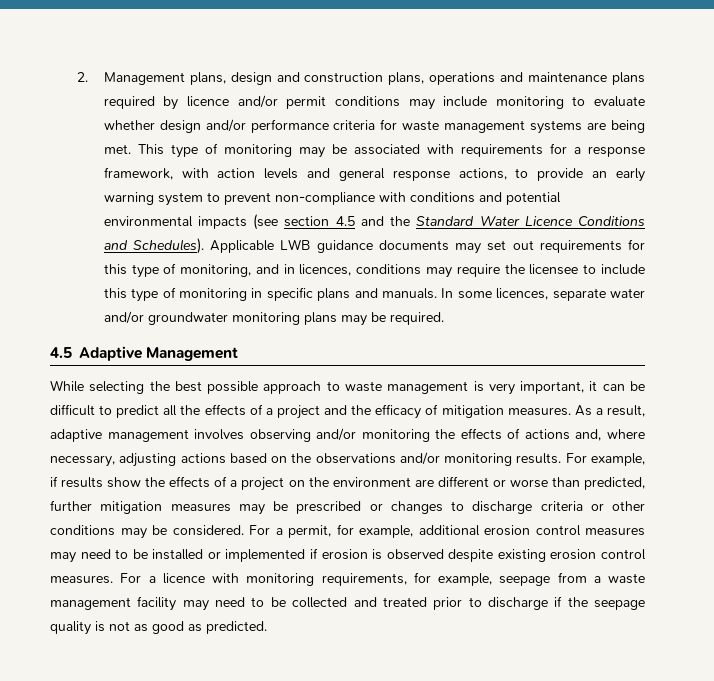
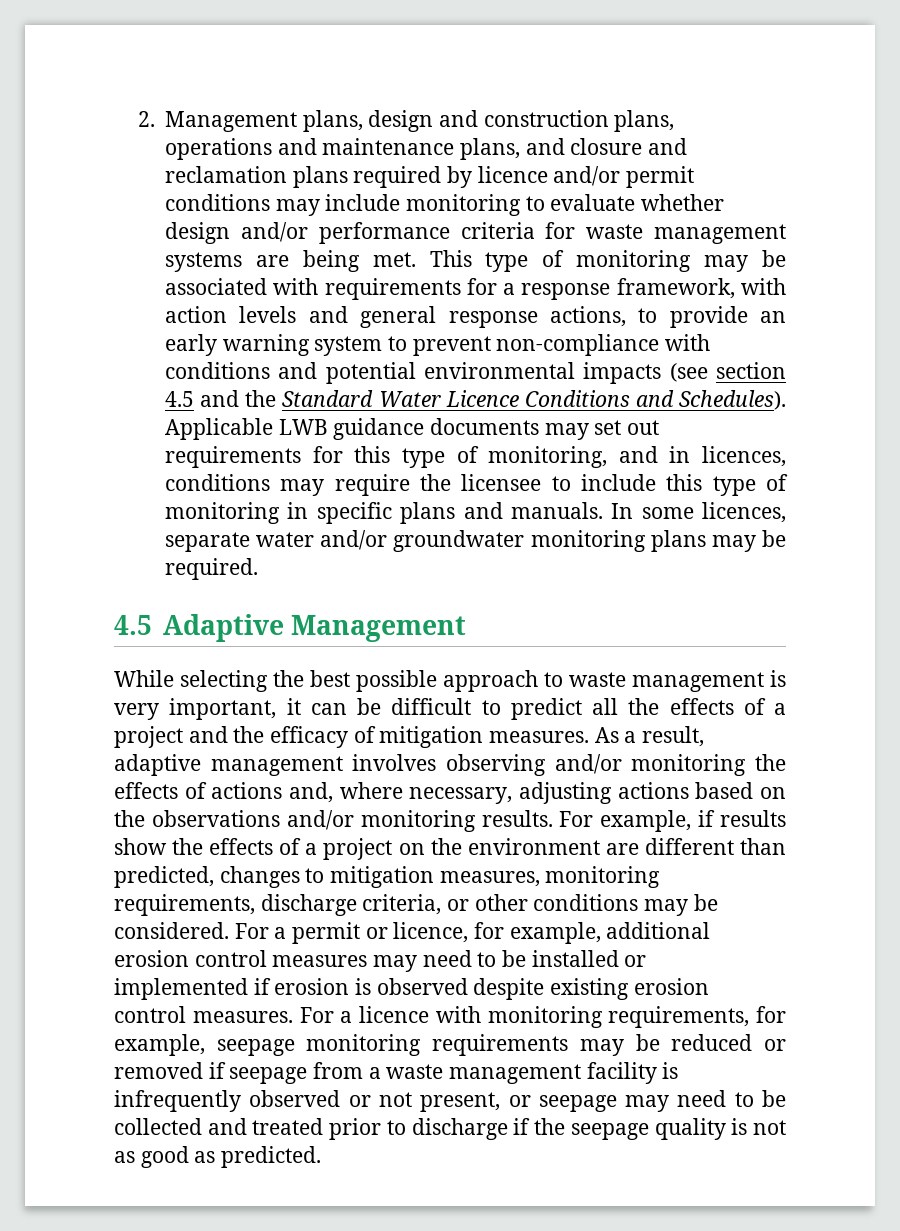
(608, 77) none -> [460,138,688,160] [165,166,288,183] plans, and closure and reclamation
[492,477,645,490] [50,500,583,515] or worse than predicted, further mitigation measures may be prescribed or changes to discharge criteria -> [740,838,786,855] [114,866,661,888] [114,894,442,916] than predicted, changes to mitigation measures, monitoring requirements, discharge criteria,
[288,525,331,538] permit, -> [292,922,469,944] permit or licence,
(551, 581) none -> [306,1034,786,1056] [114,1062,308,1084] monitoring requirements may be reduced or removed if seepage
(177, 603) none -> [662,1062,679,1079] [114,1090,617,1112] is infrequently observed or not present, or seepage

